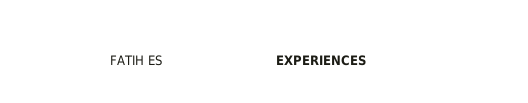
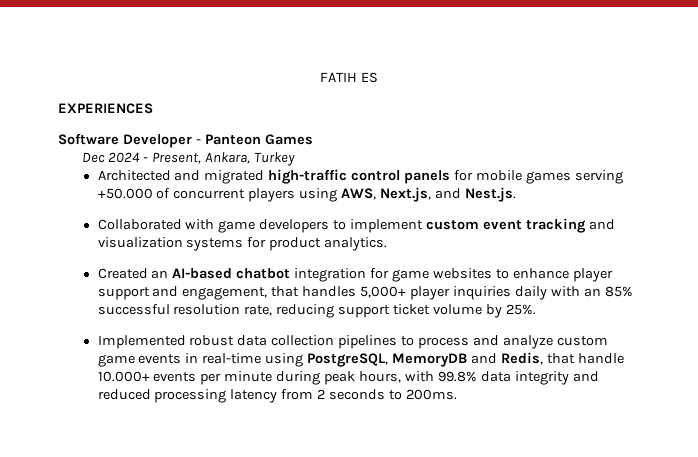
(366, 60) none -> [58,133,313,148] [81,152,296,166] [97,169,623,184] [97,187,516,202] [97,218,615,233] [97,237,388,251] [97,268,613,282] [97,286,633,300] [97,304,536,318] [97,335,608,349] [97,352,624,367] [97,371,599,385] [97,389,457,403] // Software Developer - Panteon Games // Dec 2024 - Present, Ankara, Turkey // Architected and migrated high-traffic control panels for mobile games serving +50.000 of concurrent players using AWS, Next.js, and Nest.js. // Collaborated with game developers to implement custom event tracking and visualization systems for product analytics. // Created an AI-based chatbot integration for game websites to enhance player support and engagement, that handles 5,000+ player inquiries daily with an 85% successful resolution rate, reducing support ticket volume by 25%. // Implemented robust data collection pipelines to process and analyze custom game events in real-time using PostgreSQL, MemoryDB and Redis, that handle 10.000+ events per minute during peak hours, with 99.8% data integrity and reduced processing latency from 2 seconds to 200ms.

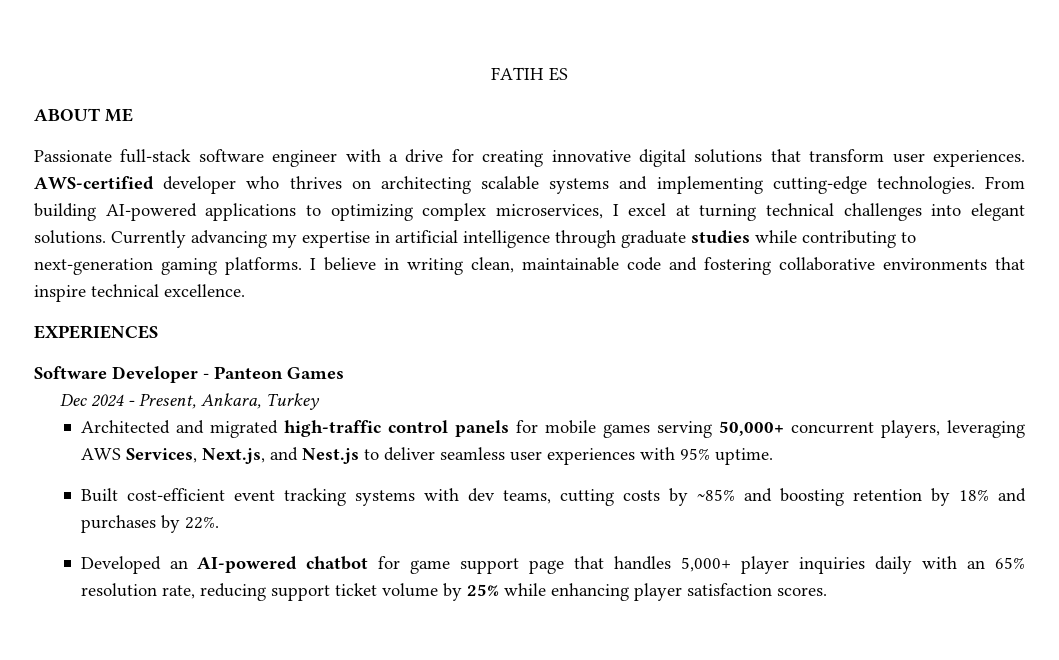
(378, 77) none -> [34,108,133,122] [34,149,1025,167] [34,176,1025,194] [34,203,1025,221] [34,230,916,248] [34,257,1025,275] [34,284,245,302] // ABOUT ME // Passionate full-stack software engineer with a drive for creating innovative digital solutions that transform user experiences. AWS-certified developer who thrives on architecting scalable systems and implementing cutting-edge technologies. From building AI-powered applications to optimizing complex microservices, I excel at turning technical challenges into elegant solutions. Currently advancing my expertise in artificial intelligence through graduate studies while contributing to next-generation gaming platforms. I believe in writing clean, maintainable code and fostering collaborative environments that inspire technical excellence.
[97,187,516,202] [97,218,615,233] [97,237,388,251] [97,268,613,282] [97,286,268,300] +50.000 of concurrent players using AWS, Next.js, and Nest.js. // Collaborated with game developers to implement custom event tracking and visualization systems for product analytics. // Created an AI-based chatbot integration for game websites to enhance player support and engagement, -> [718,420,1025,438] [80,447,773,465] [80,488,1026,506] [80,515,219,533] [80,556,565,574] 50,000+ concurrent players, leveraging AWS Services, Next.js, and Nest.js to deliver seamless user experiences with 95% uptime. // Built cost-efficient event tracking systems with dev teams, cutting costs by ~85% and boosting retention by 18% and purchases by 22%. // Developed an AI-powered chatbot for game support page
[604,286,633,297] [97,304,170,315] 85% successful -> [994,557,1025,569] 65%
[505,304,536,315] [97,335,608,349] [97,352,624,367] [97,371,599,385] [97,389,457,403] 25%. // Implemented robust data collection pipelines to process and analyze custom game events in real-time using PostgreSQL, MemoryDB and Redis, that handle 10.000+ events per minute during peak hours, with 99.8% data integrity and reduced processing latency from 2 seconds to 200ms. -> [466,583,827,601] 25% while enhancing player satisfaction scores.

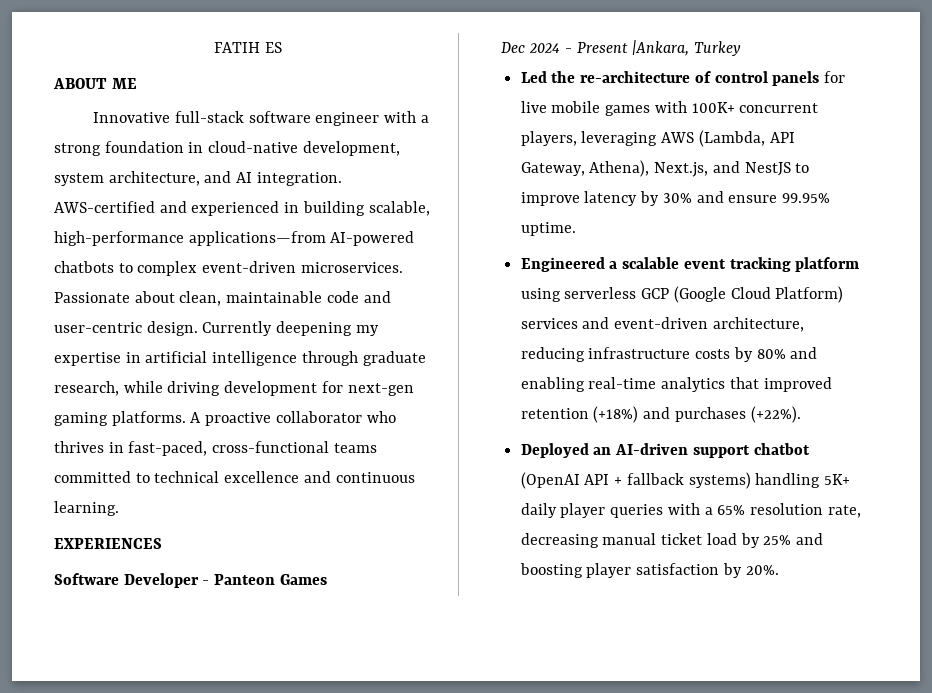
[34,150,112,162] Passionate -> [93,112,171,123] Innovative
[405,149,1025,167] [34,176,1025,194] [34,203,1025,221] [34,230,267,248] drive for creating innovative digital solutions that transform user experiences. AWS-certified developer who thrives on architecting scalable systems and implementing cutting-edge technologies. From building AI-powered applications to optimizing complex microservices, I excel at turning technical challenges into elegant solutions. Currently advancing -> [54,141,400,156] [54,171,342,186] [54,201,430,216] [54,231,415,246] [54,261,403,276] [54,291,391,306] [54,321,353,336] strong foundation in cloud-native development, system architecture, and AI integration. AWS-certified and experienced in building scalable, high-performance applications—from AI-powered chatbots to complex event-driven microservices. Passionate about clean, maintainable code and user-centric design. Currently deepening
[691,230,916,248] [34,257,1025,275] [34,284,245,302] studies while contributing to next-generation gaming platforms. I believe in writing clean, maintainable code and fostering collaborative environments that inspire technical excellence. -> [54,381,414,396] [54,411,396,426] [54,441,377,456] [54,471,415,483] [54,501,119,516] research, while driving development for next-gen gaming platforms. A proactive collaborator who thrives in fast-paced, cross-functional teams committed to technical excellence and continuous learning.
[139,393,262,409] Present, Ankara, -> [576,40,690,56] Present |Ankara,
[80,420,381,438] Architected and migrated high-traffic -> [520,71,711,83] Led the re-architecture of
(538, 426) none -> [520,101,547,113] live
[656,421,784,438] serving 50,000+ -> [654,101,735,113] with 100K+
[125,447,773,465] [80,488,1026,506] [80,515,219,533] [80,556,1025,574] [80,583,827,601] Services, Next.js, and Nest.js to deliver seamless user experiences with 95% uptime. // Built cost-efficient event tracking systems with dev teams, cutting costs by ~85% and boosting retention by 18% and purchases by 22%. // Developed an AI-powered chatbot for game support page that handles 5,000+ player inquiries daily with an 65% resolution rate, reducing support ticket volume by 25% while enhancing player satisfaction scores. -> [698,130,795,147] [520,160,810,177] [520,191,830,206] [520,222,576,236] [520,257,860,272] [520,286,844,303] [520,317,804,332] [520,347,818,362] [520,377,832,392] [520,406,801,423] [520,443,810,458] [520,472,850,489] [520,503,861,518] [520,533,823,548] [519,563,779,578] (Lambda, API Gateway, Athena), Next.js, and NestJS to improve latency by 30% and ensure 99.95% uptime. // Engineered a scalable event tracking platform using serverless GCP (Google Cloud Platform) services and event-driven architecture, reducing infrastructure costs by 80% and enabling real-time analytics that improved retention (+18%) and purchases (+22%). // Deployed an AI-driven support chatbot (OpenAI API + fallback systems) handling 5K+ daily player queries with a 65% resolution rate, decreasing manual ticket load by 25% and boosting player satisfaction by 20%.

